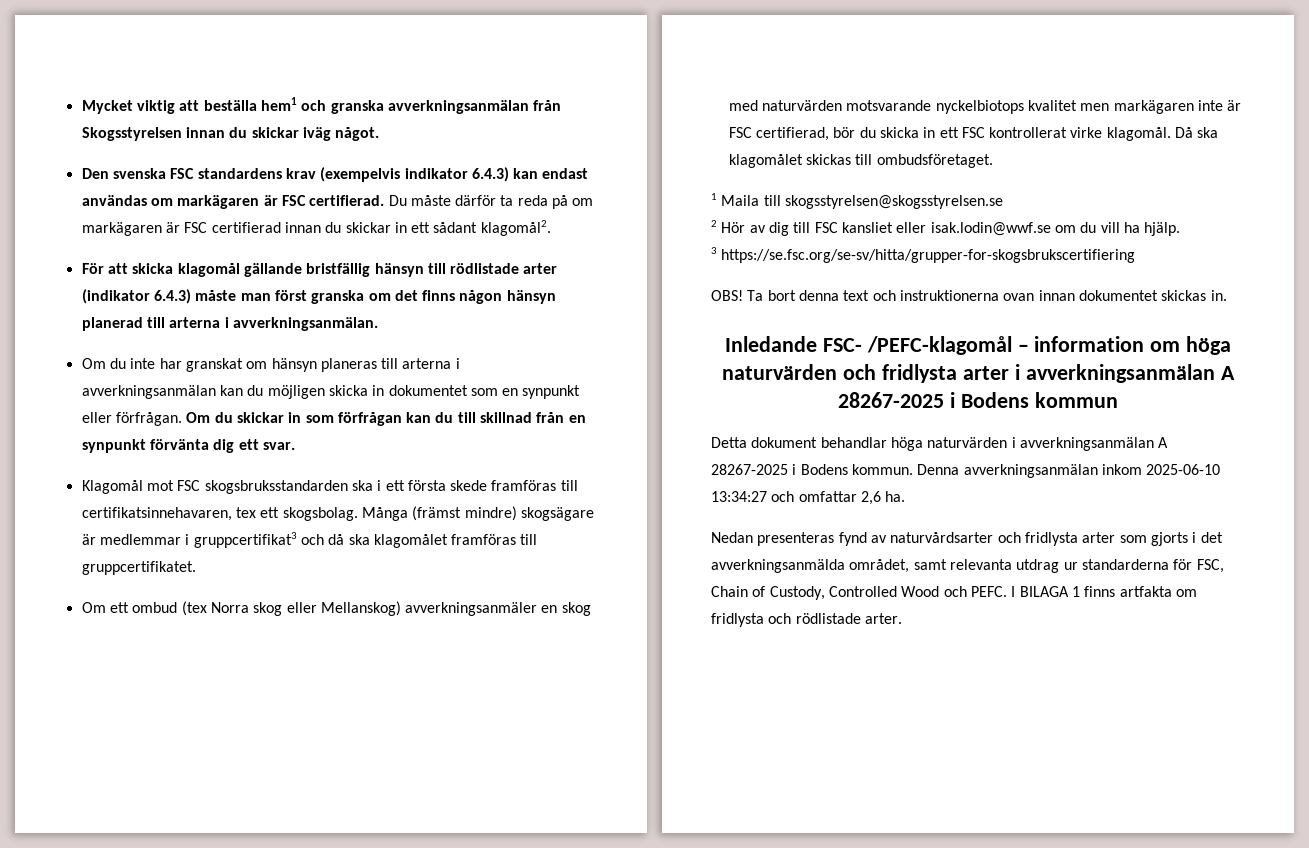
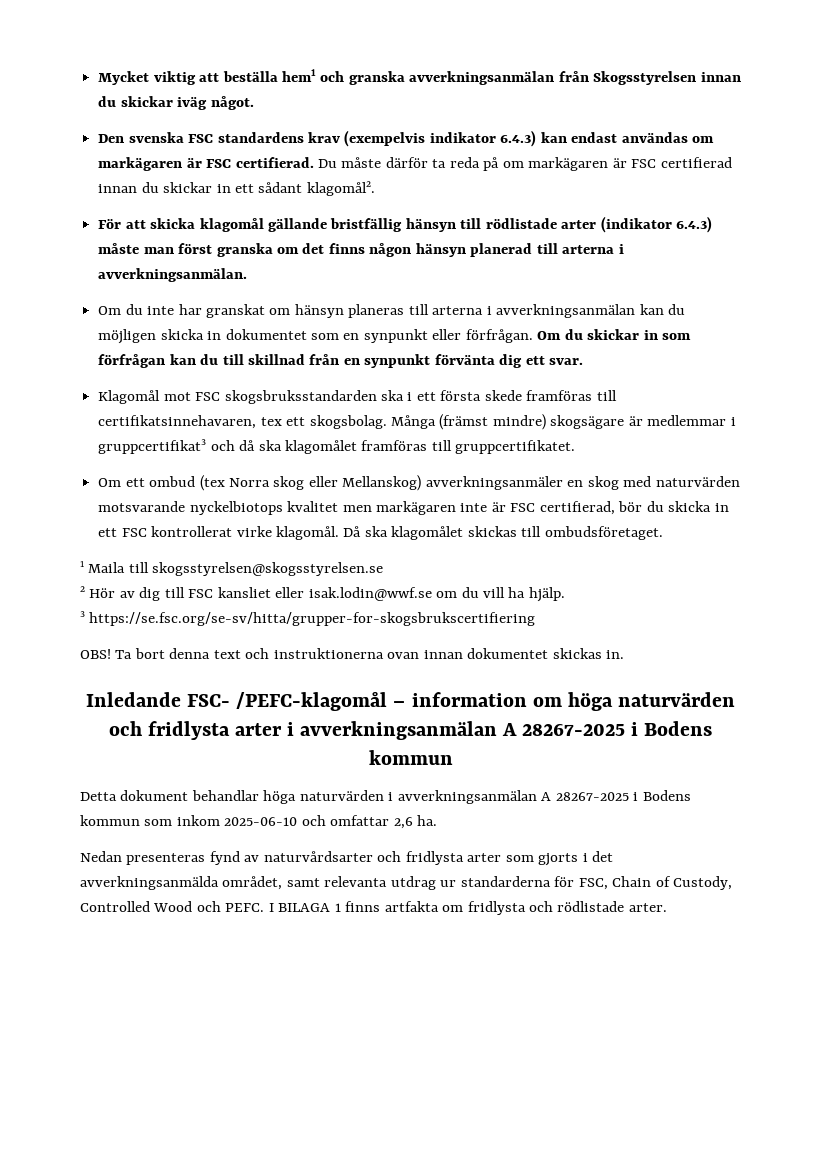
[851,464,1098,478] kommun. Denna avverkningsanmälan -> [80,815,173,826] kommun som
[711,491,767,502] 13:34:27 -> (298, 821) none

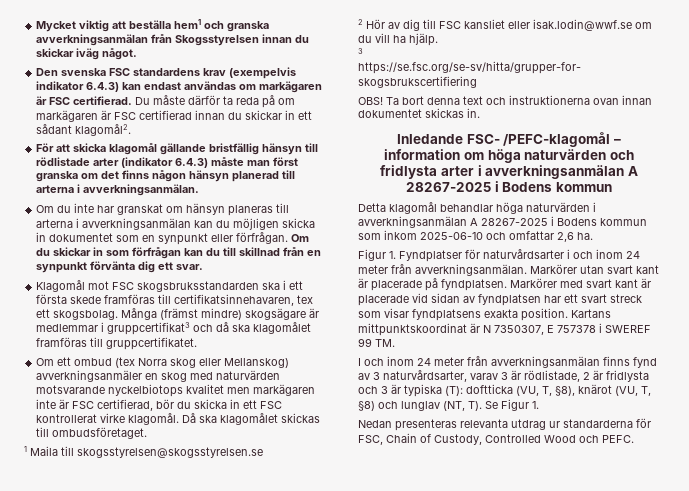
[120,790,189,801] dokument -> [389,202,437,214] klagomål
[80,851,614,866] [80,876,320,890] Nedan presenteras fynd av naturvårdsarter och fridlysta arter som gjorts i det avverkningsanmälda området, samt -> [358,249,640,262] [358,264,659,276] [358,278,651,291] [358,293,642,306] [358,308,611,321] [358,323,651,336] [358,338,395,347] [358,356,657,368] [358,370,649,382] [358,384,651,397] [358,399,539,411] [358,419,457,431] Figur 1. Fyndplatser för naturvårdsarter i och inom 24 meter från avverkningsanmälan. Markörer utan svart kant är placerade på fyndplatsen. Markörer med svart kant är placerade vid sidan av fyndplatsen har ett svart streck som visar fyndplatsens exakta position. Kartans mittpunktskoordinat är N 7350307, E 757378 i SWEREF 99 TM. // I och inom 24 meter från avverkningsanmälan finns fynd av 3 naturvårdsarter, varav 3 är rödlistade, 2 är fridlysta och 3 är typiska (T): doftticka (VU, T, §8), knärot (VU, T, §8) och lunglav (NT, T). Se Figur 1. // Nedan presenteras
[268,901,667,915] I BILAGA 1 finns artfakta om fridlysta och rödlistade arter. -> (634, 439) none

